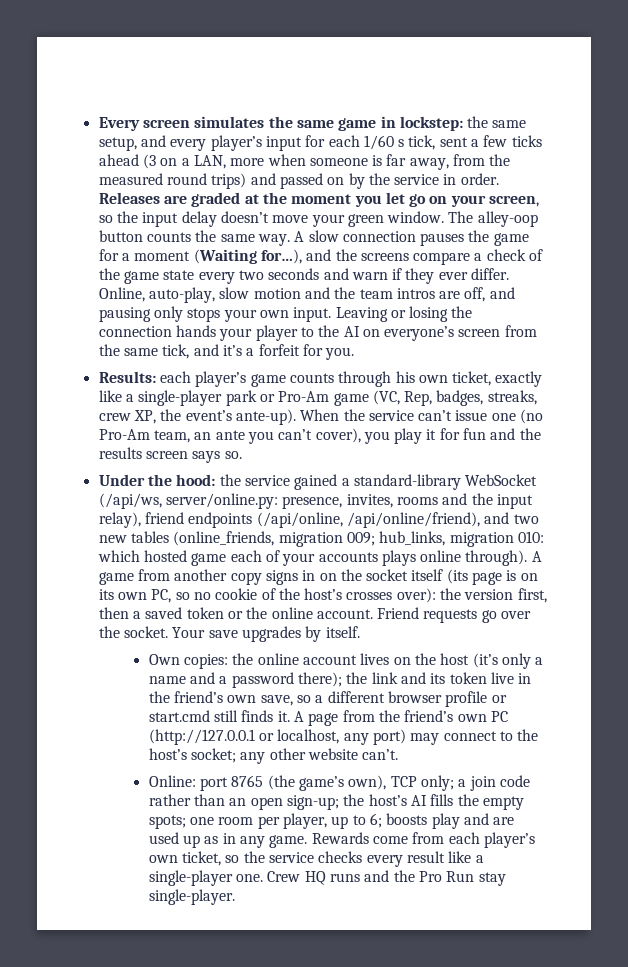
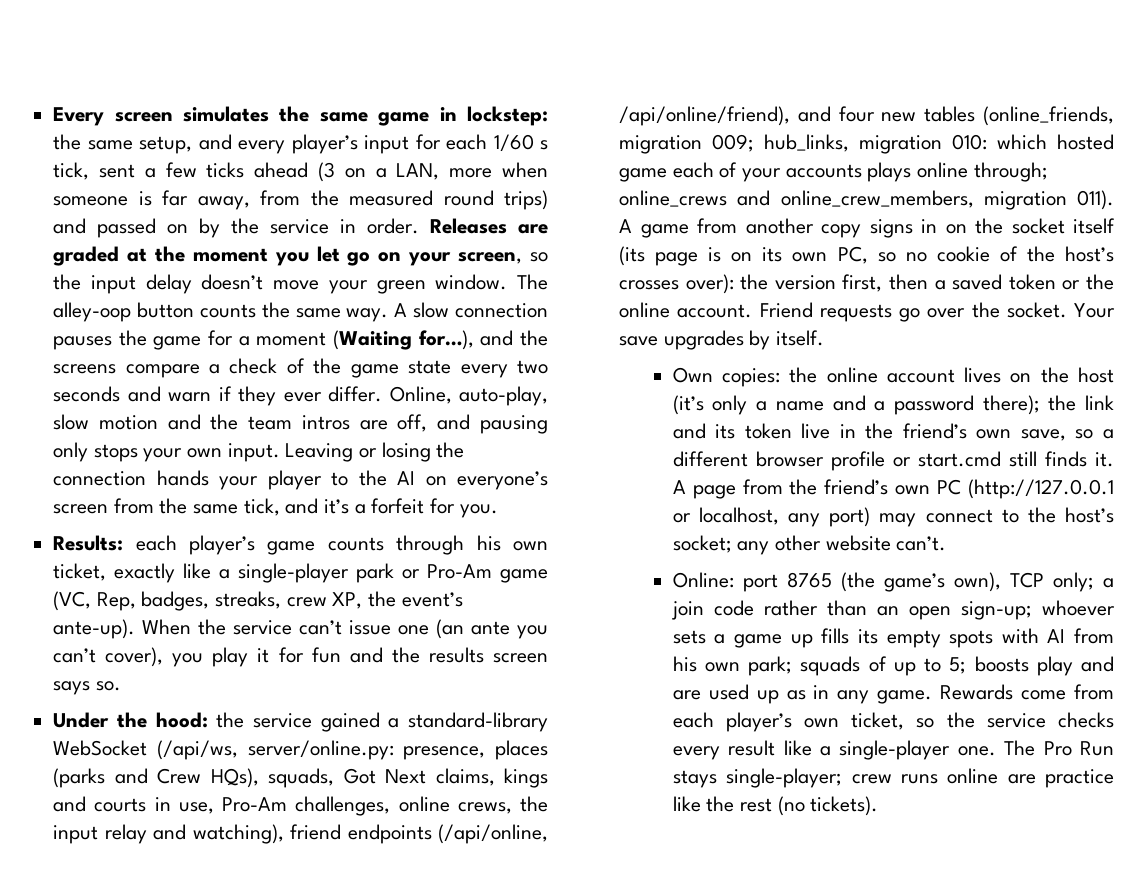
[520,409,544,424] [98,429,212,443] (no Pro-Am team, an -> [436,619,465,639] (an
[346,493,533,509] [98,512,141,528] invites, rooms and the input relay), -> [494,740,548,760] [53,768,548,788] [53,796,548,816] [53,824,284,844] places (parks and Crew HQs), squads, Got Next claims, kings and courts in use, Pro-Am challenges, online crews, the input relay and watching),
[513,514,539,524] two -> [838,106,875,122] four
[465,550,528,566] through). -> [973,162,1048,182] [619,190,1114,210] through; online_crews and online_crew_members, migration 011).
[343,794,524,810] [148,813,327,829] the host’s AI fills the empty spots; one room per player, -> [1042,600,1115,616] [672,628,1114,648] [672,656,887,676] whoever sets a game up fills its empty spots with AI from his own park; squads of
[369,813,382,828] 6; -> [949,657,967,674] 5;
[267,870,506,886] [148,889,235,905] Crew HQ runs and the Pro Run stay single-player. -> [1004,740,1114,756] [672,768,1114,788] [672,796,879,816] The Pro Run stays single-player; crew runs online are practice like the rest (no tickets).

